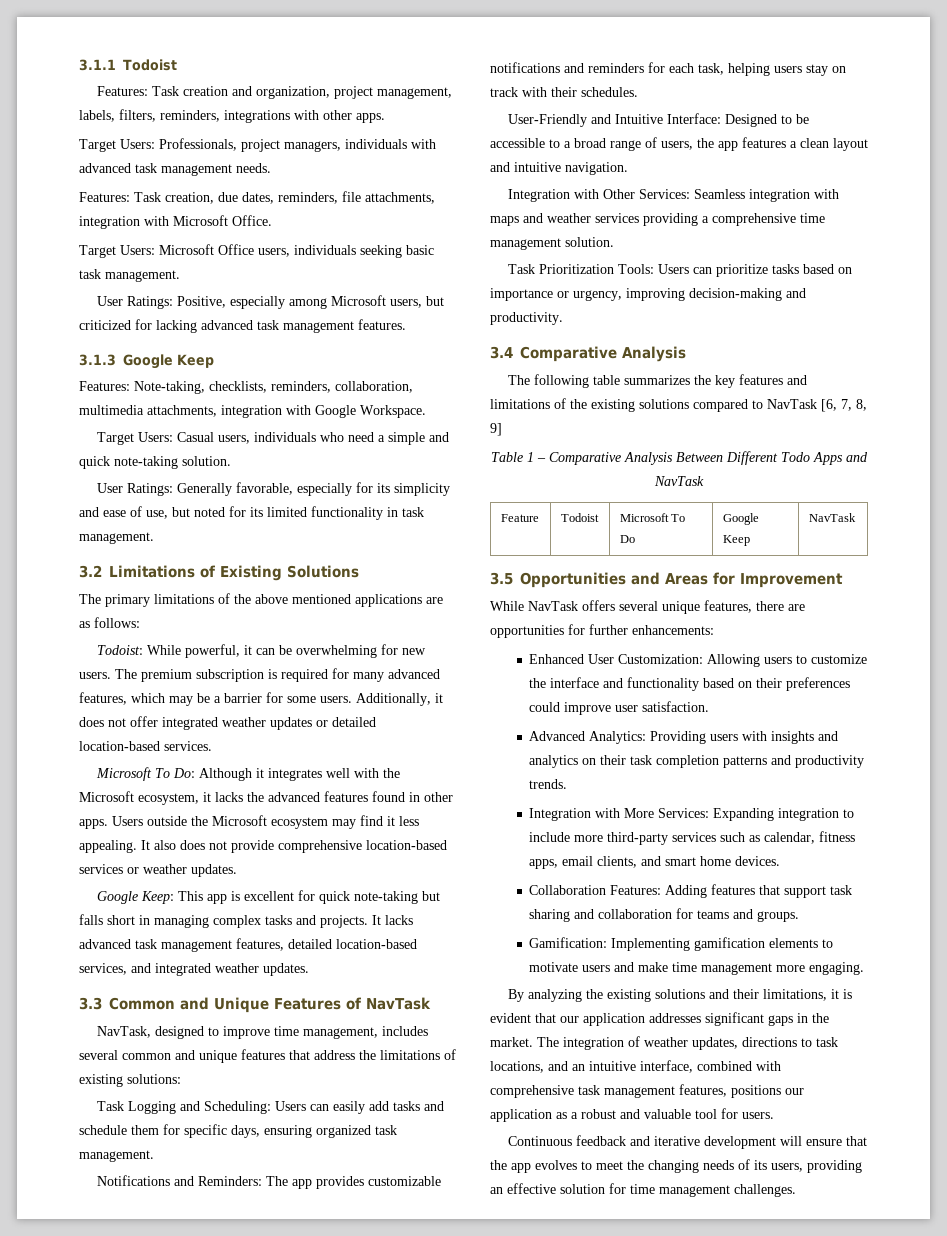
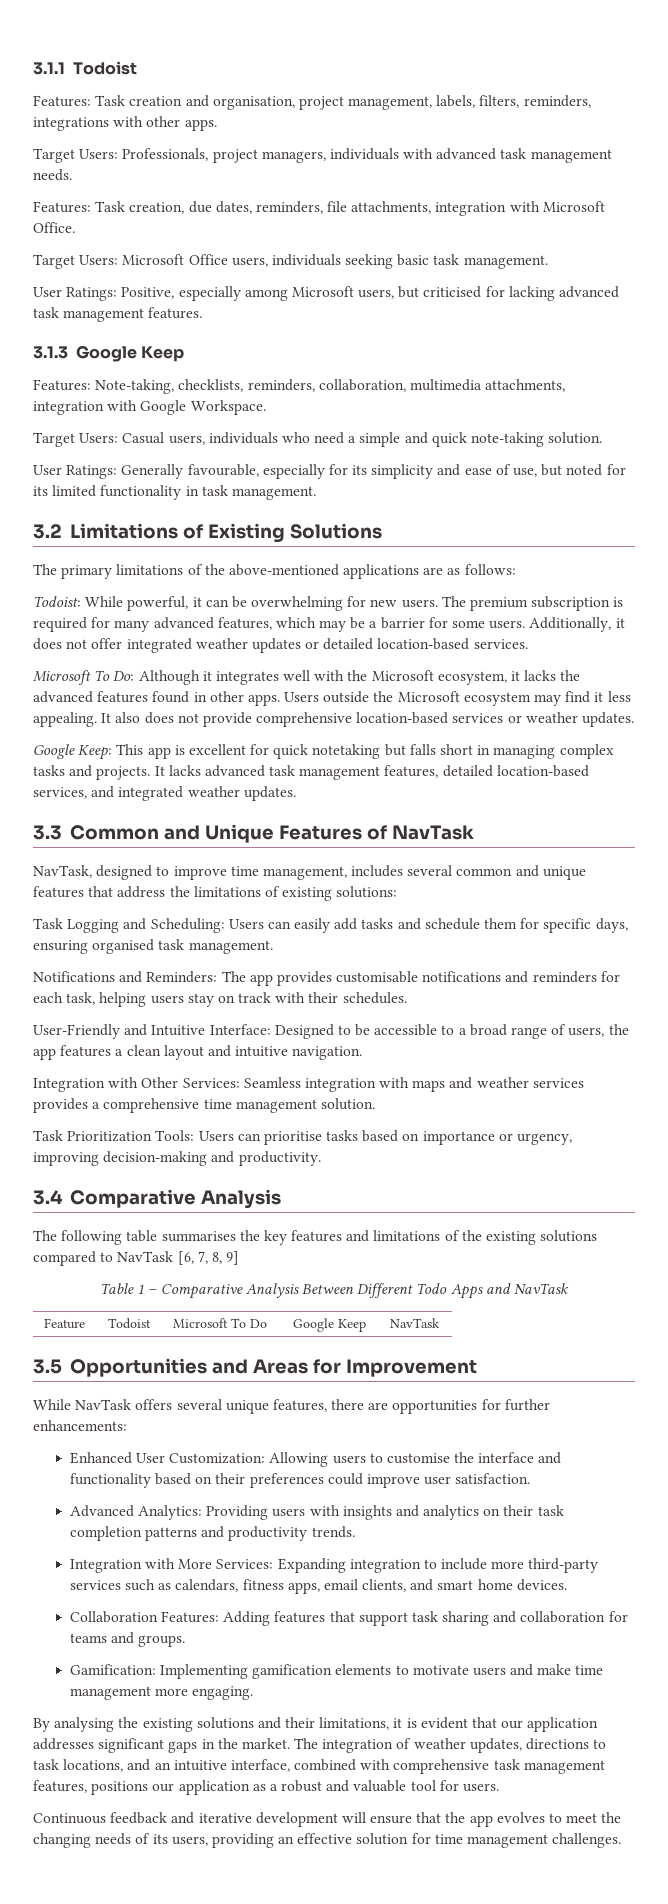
[256,86,331,99] organization, -> [212,96,295,110] organisation,
[79,320,131,330] criticized -> [423,286,482,298] criticised
[236,482,294,495] favorable, -> [187,464,259,477] favourable,
[255,594,351,604] above mentioned -> [228,564,339,576] above-mentioned
[354,891,419,904] note-taking -> [312,744,381,759] notetaking
[316,1125,371,1138] organized -> [92,939,155,954] organised
[368,1176,442,1186] customizable -> [336,971,419,983] customisable
[643,213,698,226] providing -> [33,1098,88,1113] provides
[716,264,769,277] prioritize -> [263,1131,322,1145] prioritise
[624,375,691,385] summarizes -> [161,1231,236,1242] summarises
[811,654,868,664] customize -> [386,1453,450,1464] customise
[764,832,816,844] calendar, -> [175,1579,239,1592] calendars,
[528,989,583,1002] analyzing -> [54,1717,115,1732] analysing

